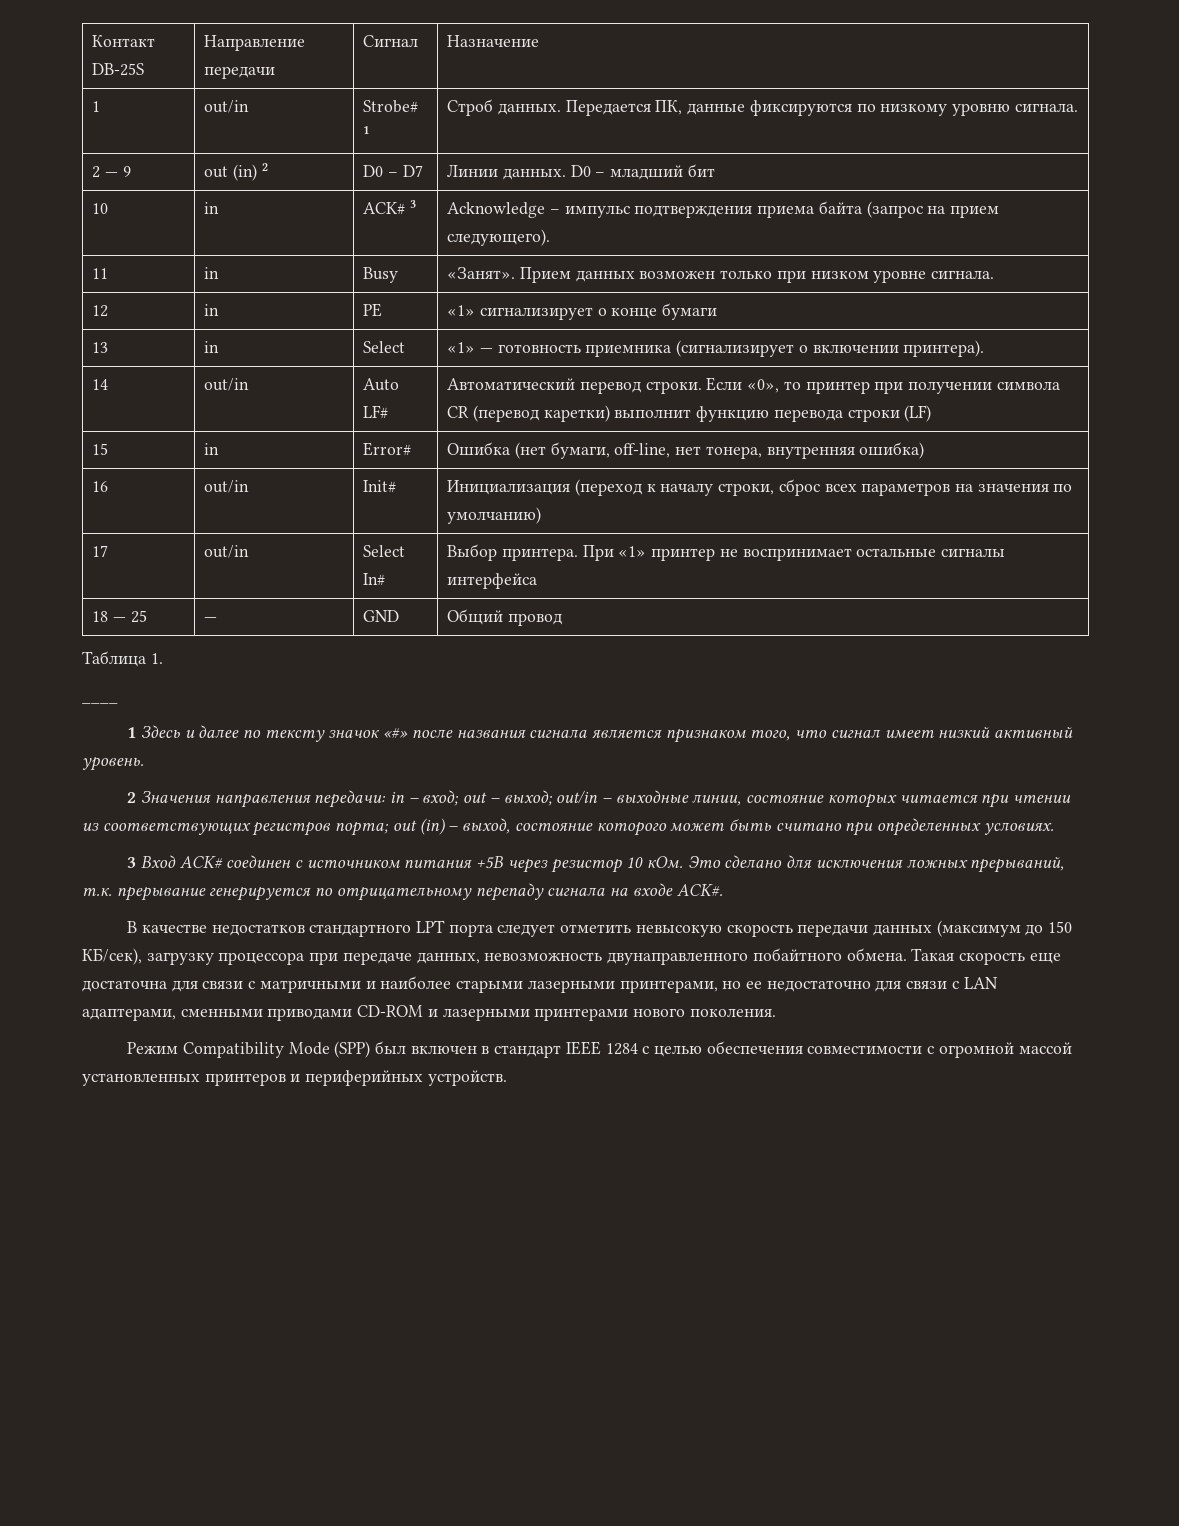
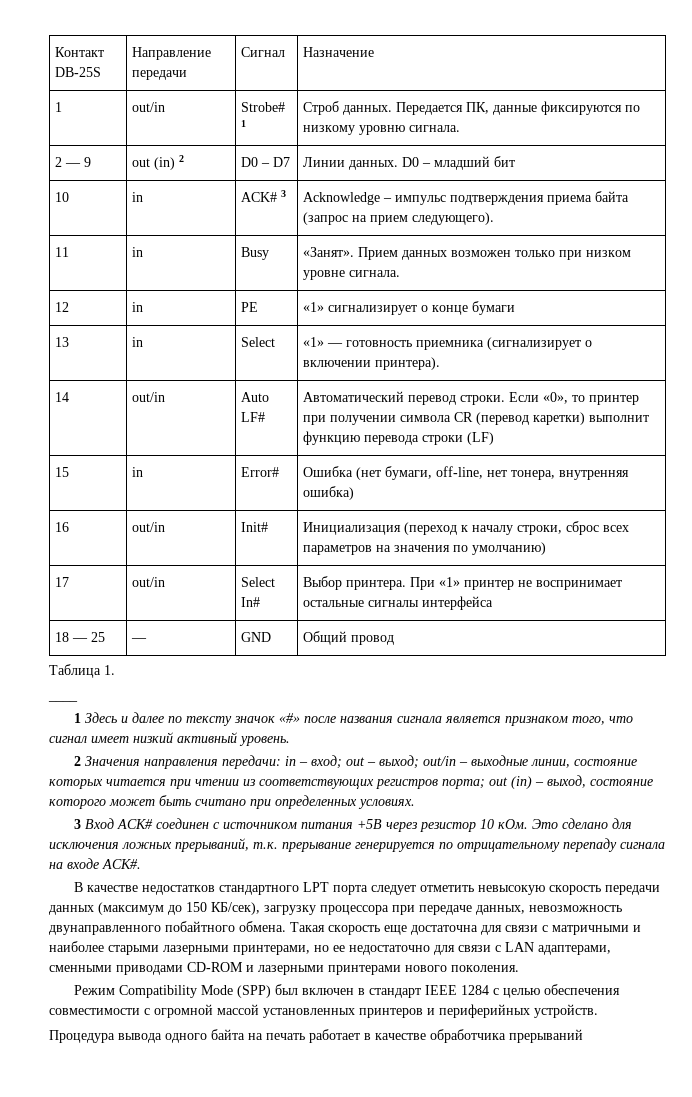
(507, 1078) none -> [49,1029,583,1043] // Процедура вывода одного байта на печать работает в качестве обработчика прерываний

